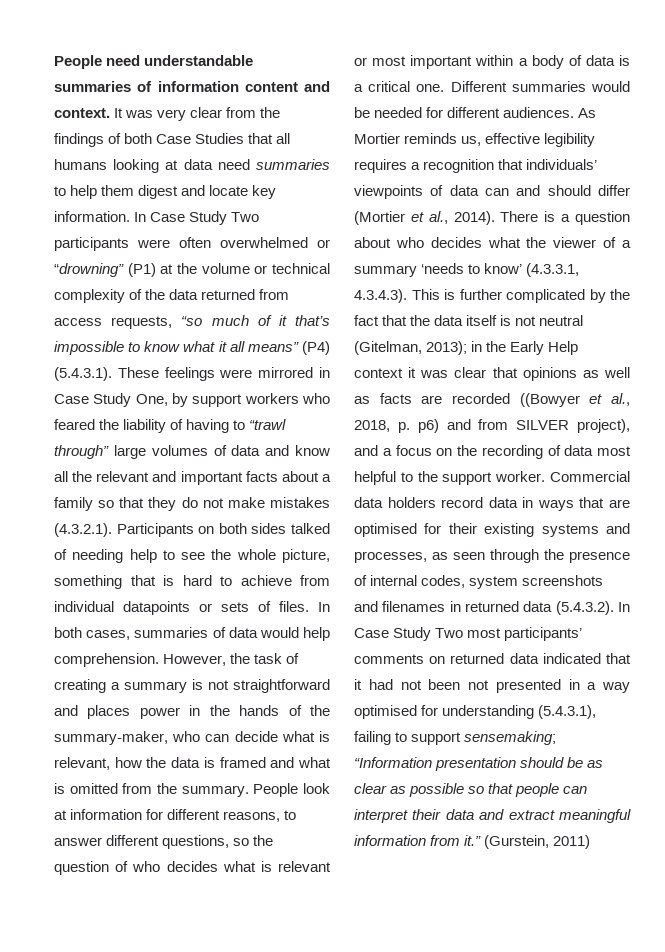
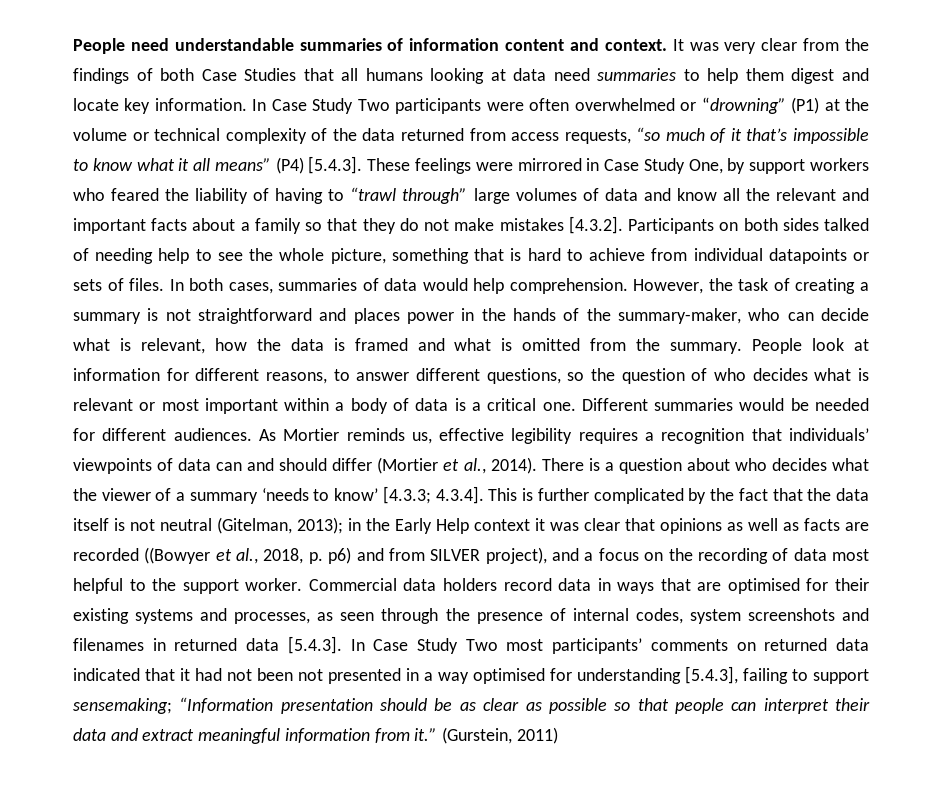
[54,367,112,381] (5.4.3.1). -> [308,156,363,174] [5.4.3].
[54,523,112,537] (4.3.2.1). -> [568,216,623,234] [4.3.2].
[526,263,580,277] [354,289,407,303] (4.3.3.1, 4.3.4.3). -> [382,486,484,504] [4.3.3; 4.3.4].
[555,601,614,615] (5.4.3.2). -> [287,636,342,654] [5.4.3].
[538,705,597,719] (5.4.3.1), -> [685,666,738,684] [5.4.3],

